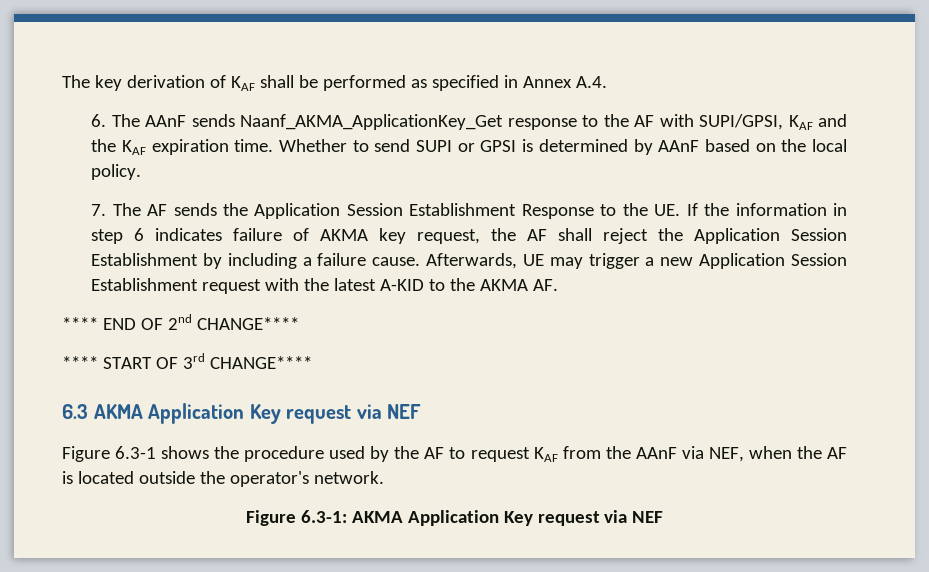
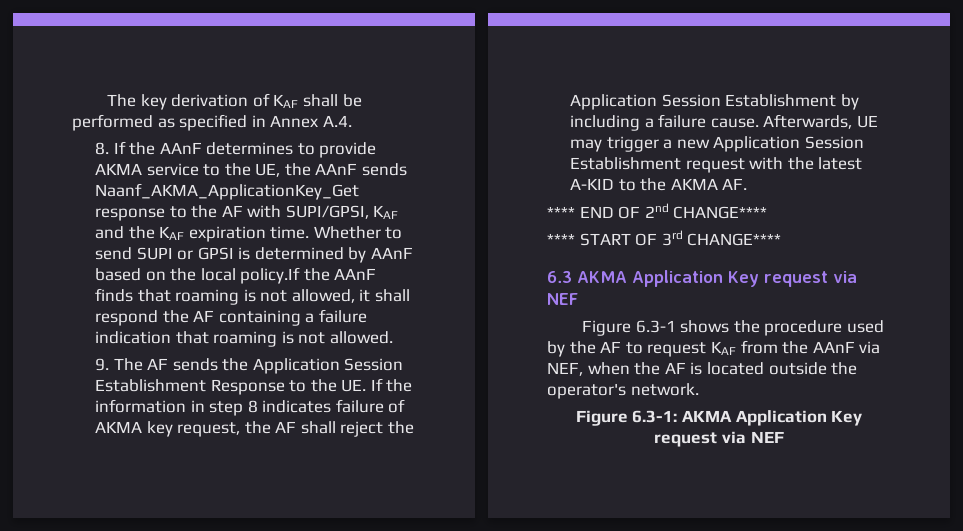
[91,114,140,127] 6. The -> [94,141,377,158] [94,163,311,177] 8. If the AAnF determines to provide AKMA service to the UE, the
[91,164,142,180] [91,204,107,216] policy. // 7. -> [240,267,377,284] [94,288,411,305] [94,309,367,326] [94,331,393,347] [94,358,109,371] policy.If the AAnF finds that roaming is not allowed, it shall respond the AF containing a failure indication that roaming is not allowed. // 9.
[134,228,145,241] 6 -> [247,400,258,413] 8

